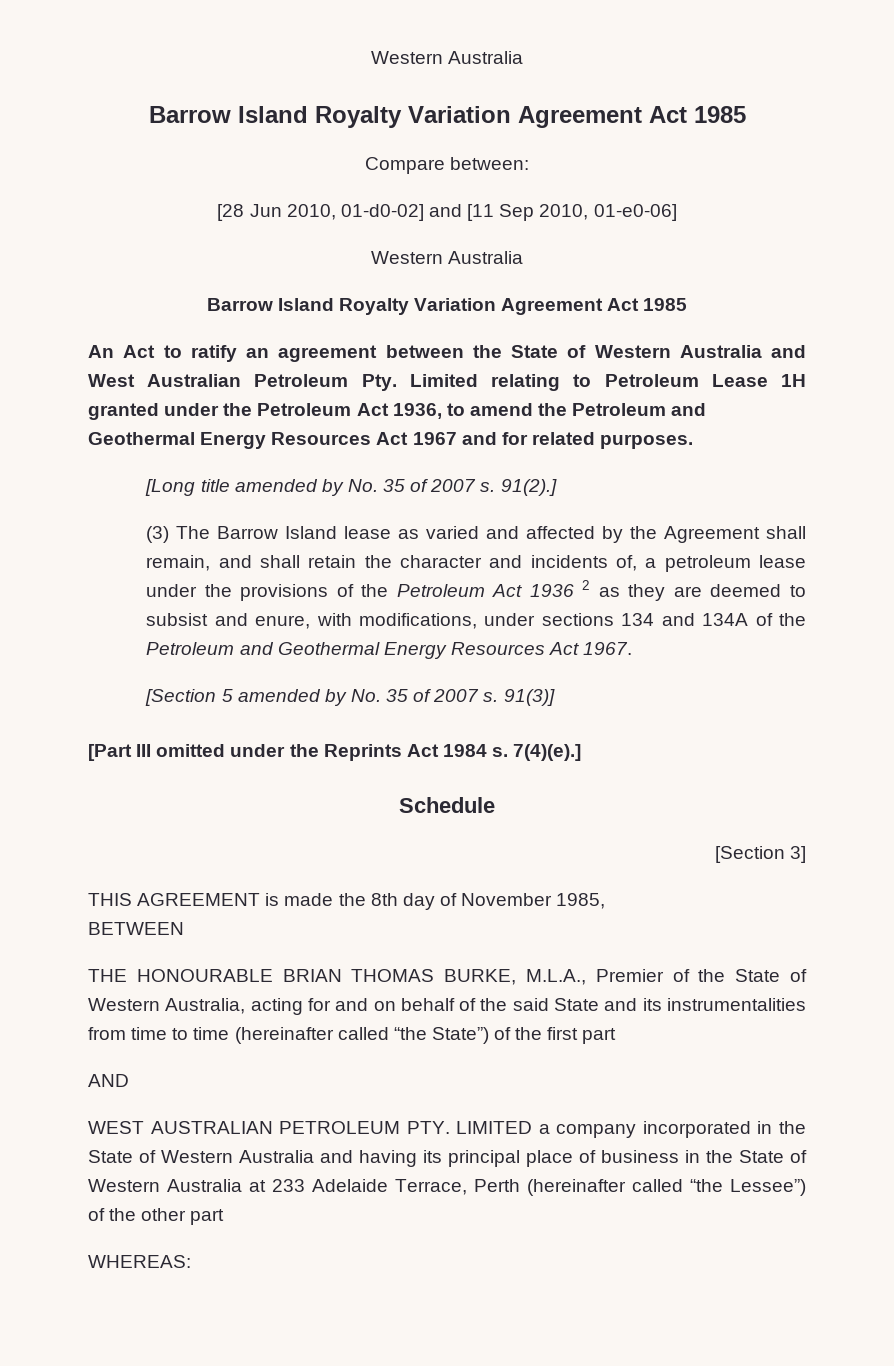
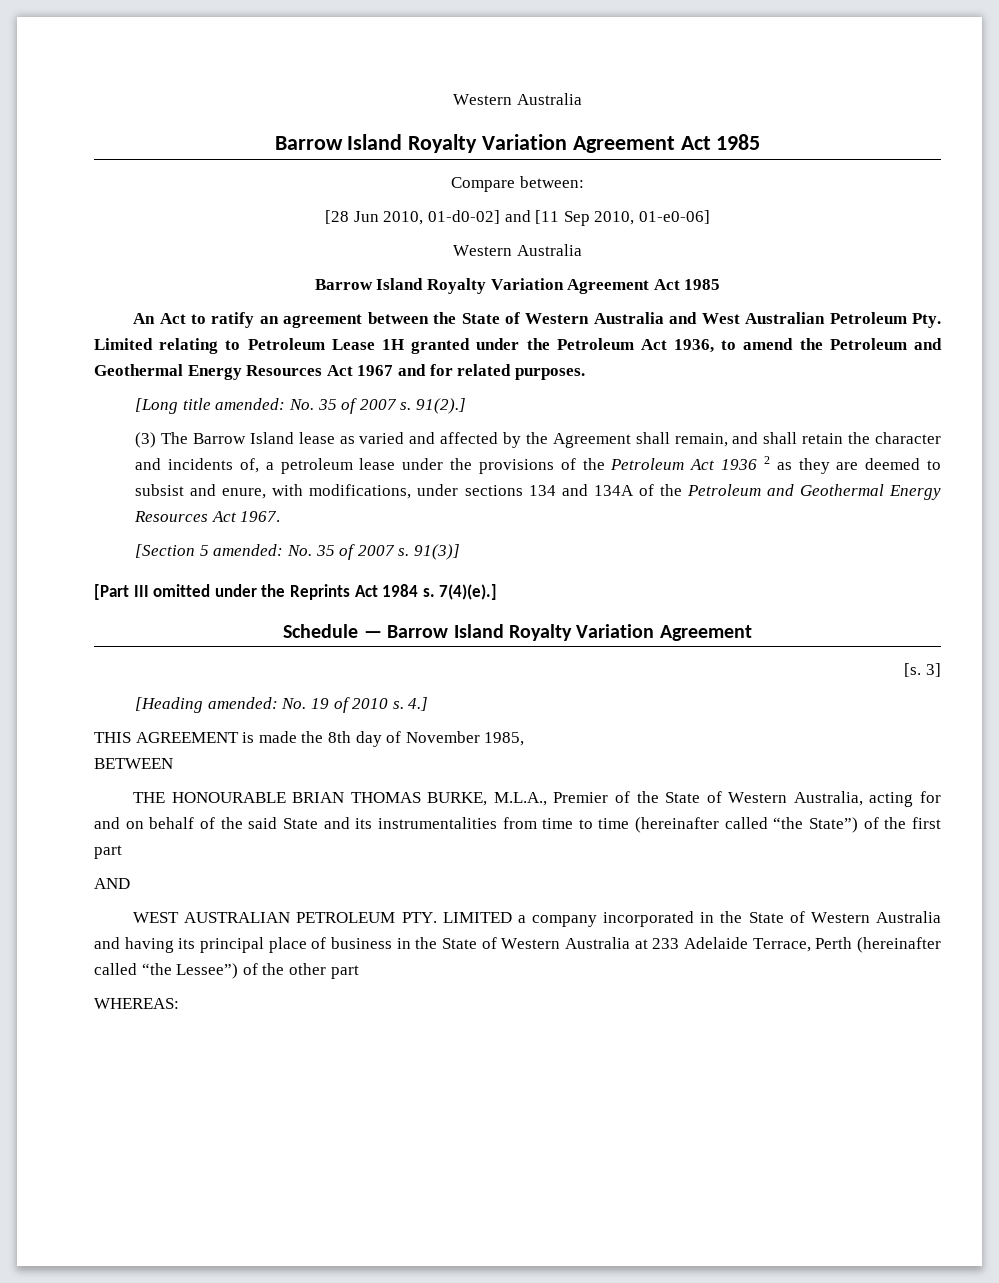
[234,479,344,496] amended by -> [215,398,286,410] amended:
[237,689,347,706] amended by -> [213,544,284,556] amended:
[714,846,806,863] // [Section 3] -> [363,624,752,641] [904,663,941,677] [135,697,429,713] — Barrow Island Royalty Variation Agreement // [s. 3] // [Heading amended: No. 19 of 2010 s. 4.]

